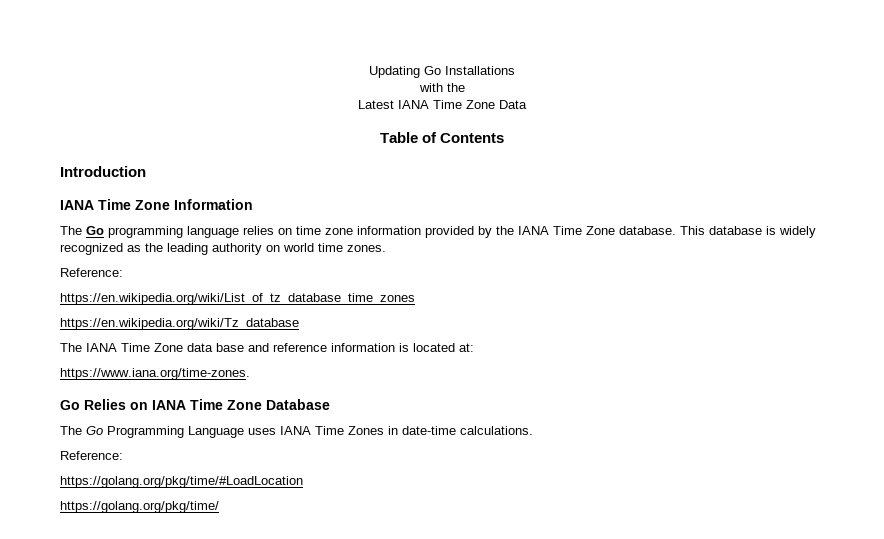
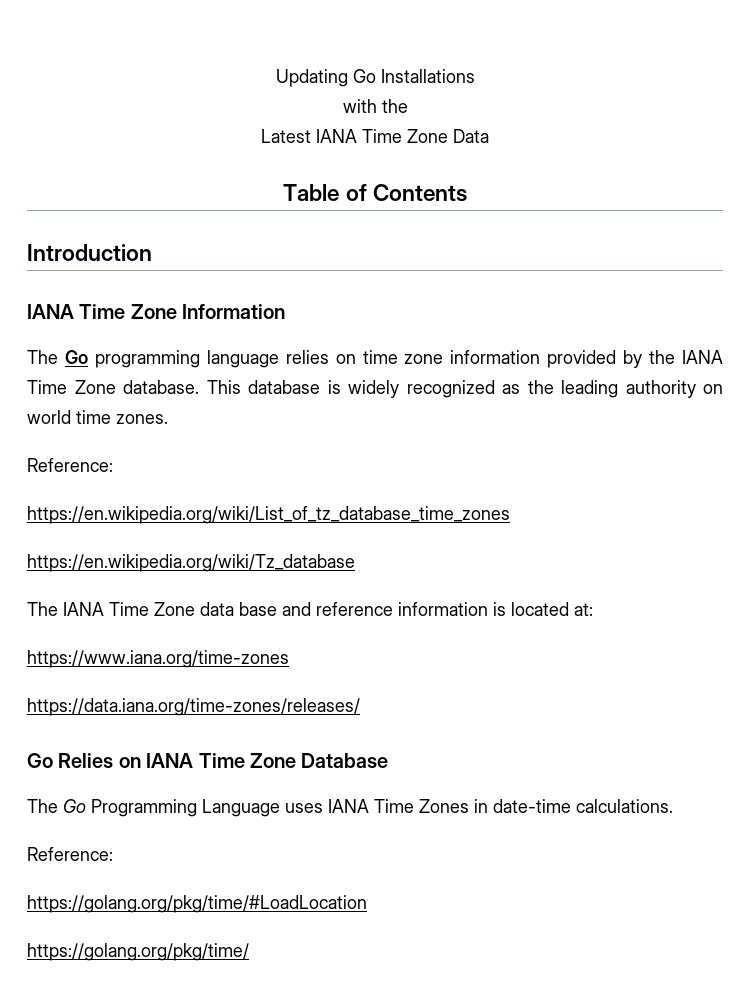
[60,368,250,380] https://www.iana.org/time-zones. -> [27,650,289,668] [27,698,360,716] https://www.iana.org/time-zones // https://data.iana.org/time-zones/releases/

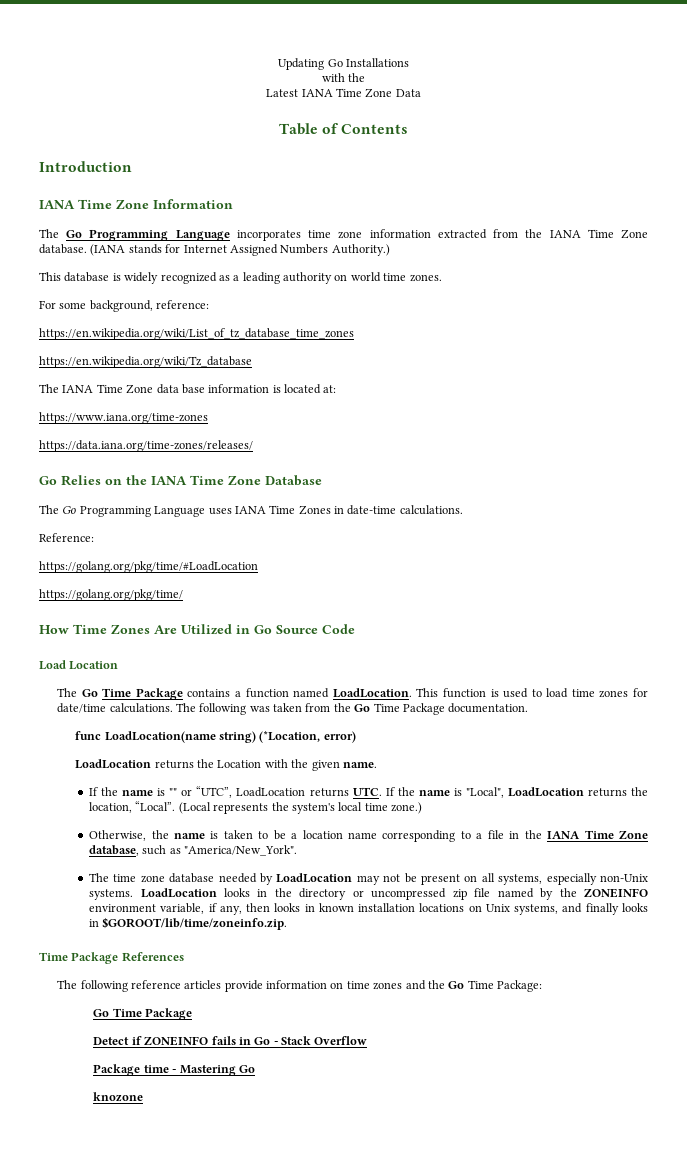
[94,350,356,368] programming language relies on -> [89,229,301,241] Programming Language incorporates
[547,350,643,368] provided by -> [437,229,519,239] extracted from
(199, 387) none -> [90,244,390,256] (IANA stands for Internet Assigned Numbers Authority.) //
[527,380,554,394] the -> [233,275,240,281] a
[27,458,113,472] Reference: -> [39,300,210,312] For some background, reference:
[282,602,393,616] and reference -> (205, 389) none
(141, 762) none -> [126,475,147,485] the
(249, 952) none -> [39,624,355,635] [39,660,119,670] [57,688,648,700] [57,703,529,715] [75,731,356,743] [75,759,377,771] [89,786,648,798] [89,801,423,814] [89,830,649,842] [89,845,298,856] [89,873,649,885] [89,888,648,900] [89,903,648,915] [89,917,288,930] [39,952,184,964] [57,980,543,992] [93,1008,193,1020] [93,1036,368,1046] [93,1064,255,1076] [93,1092,144,1102] // How Time Zones Are Utilized in Go Source Code // Load Location // The Go Time Package contains a function named LoadLocation. This function is used to load time zones for date/time calculations. The following was taken from the Go Time Package documentation. // func LoadLocation(name string) (*Location, error) // LoadLocation returns the Location with the given name. // If the name is "" or “UTC”, LoadLocation returns UTC. If the name is "Local", LoadLocation returns the location, “Local”. (Local represents the system's local time zone.) // Otherwise, the name is taken to be a location name corresponding to a file in the IANA Time Zone database, such as "America/New_York". // The time zone database needed by LoadLocation may not be present on all systems, especially non-Unix systems. LoadLocation looks in the directory or uncompressed zip file named by the ZONEINFO environment variable, if any, then looks in known installation locations on Unix systems, and finally looks in $GOROOT/lib/time/zoneinfo.zip. // Time Package References // The following reference articles provide information on time zones and the Go Time Package: // Go Time Package // Detect if ZONEINFO fails in Go - Stack Overflow // Package time - Mastering Go // knozone

